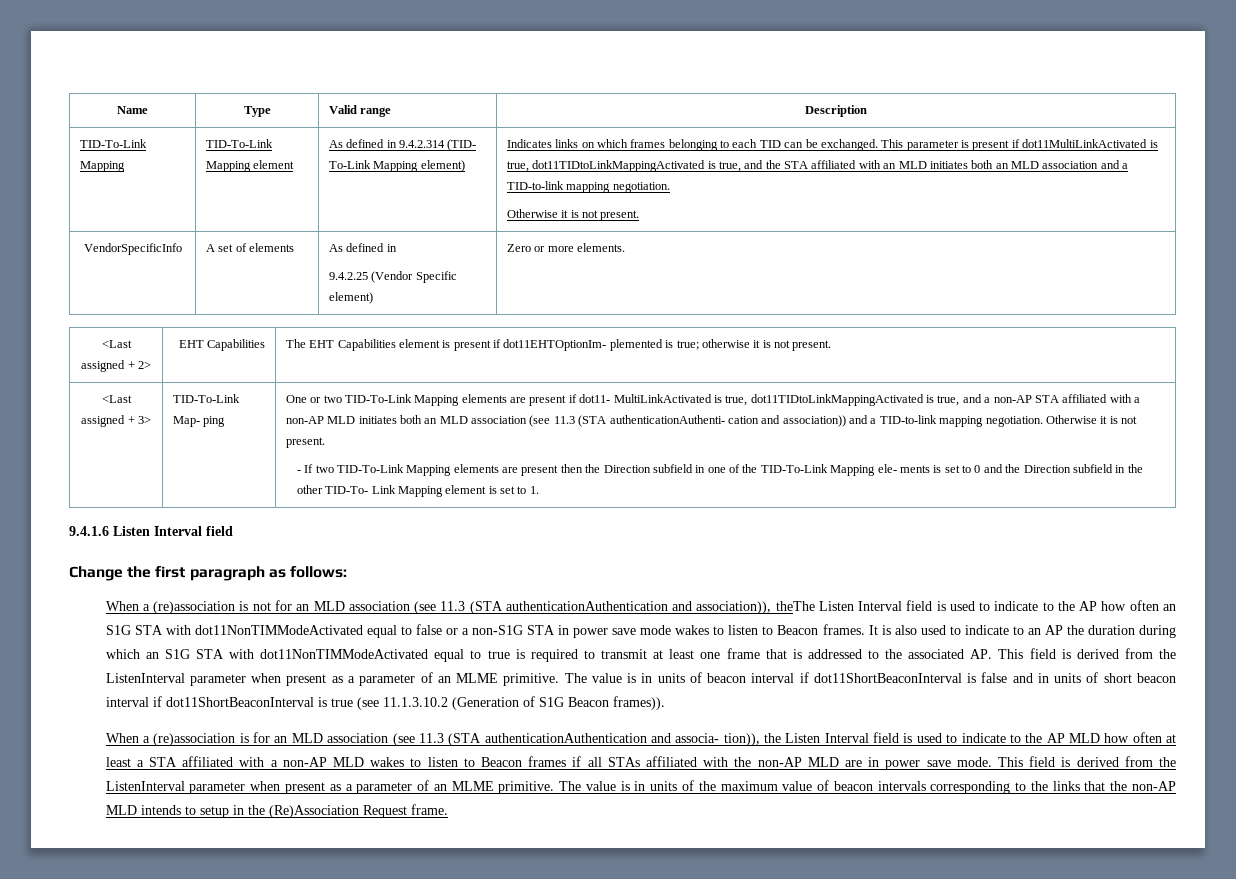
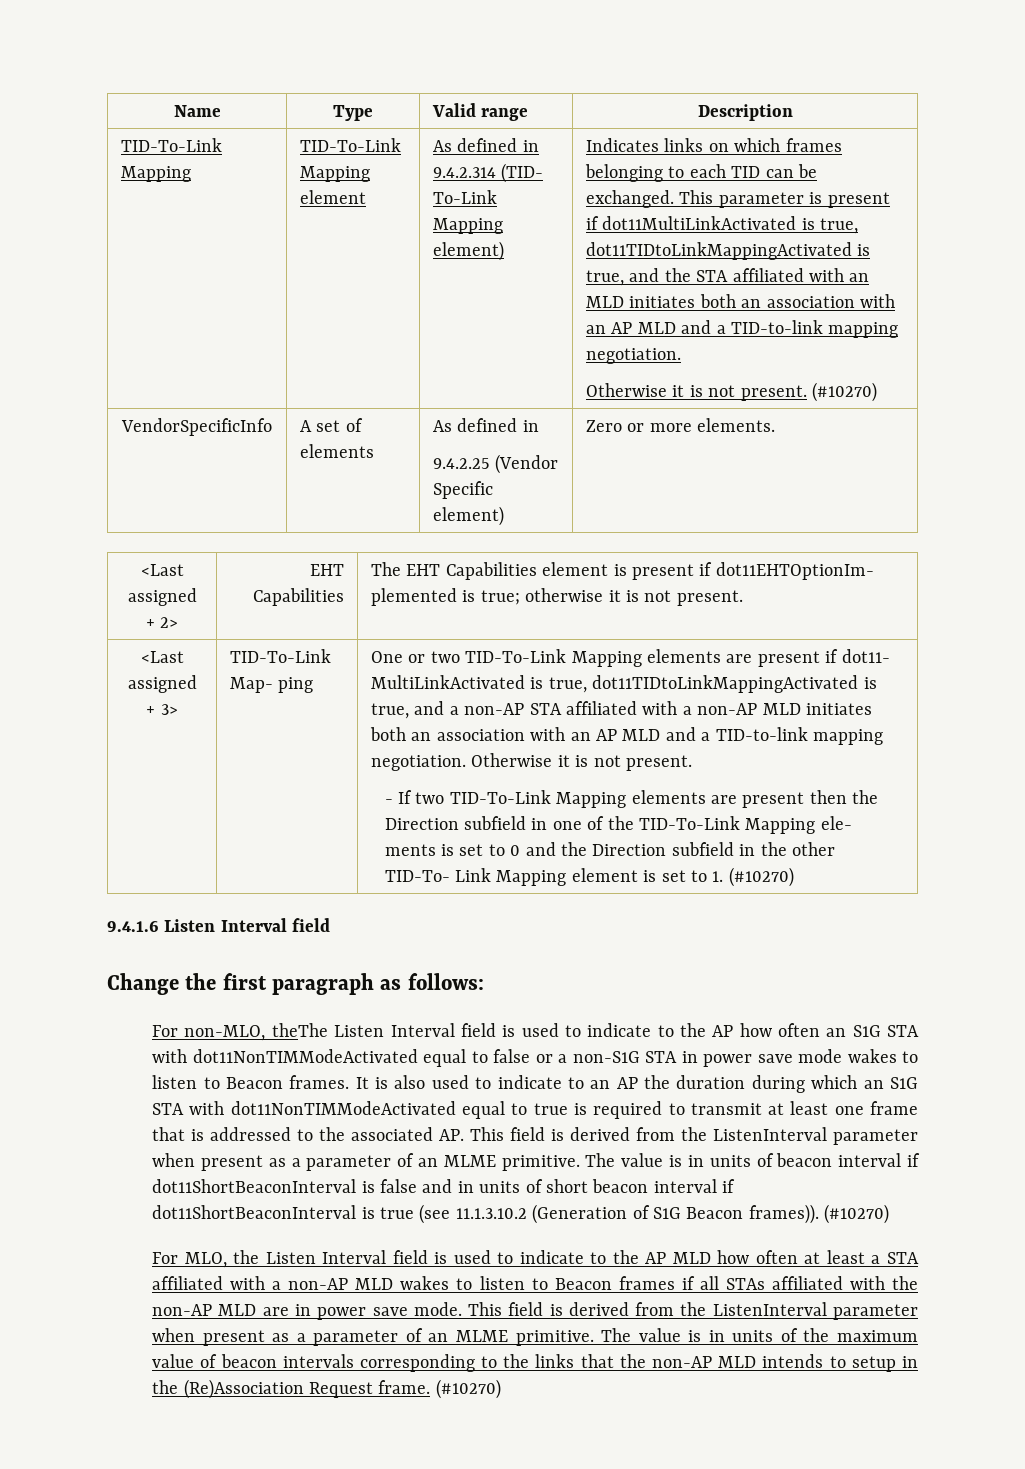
[1011,161,1099,169] MLD association -> [766,294,896,308] [586,322,676,334] association with an AP MLD
(640, 215) none -> [812,382,878,402] (#10270)
[439,415,846,427] MLD association (see 11.3 (STA authenticationAuthenti- cation and association)) -> [436,727,661,741] association with an AP MLD
(539, 490) none -> [728,867,794,887] (#10270)
[105,600,772,614] When a (re)association is not for an MLD association (see 11.3 (STA authenticationAuthentication and association)), -> [152,1025,266,1041] For non-MLO,
[105,732,760,746] // When a (re)association is for an MLD association (see 11.3 (STA authenticationAuthentication and associa- tion)), -> [824,1204,890,1224] [152,1252,227,1268] (#10270) // For MLO,
(448, 809) none -> [435,1379,501,1399] (#10270)

